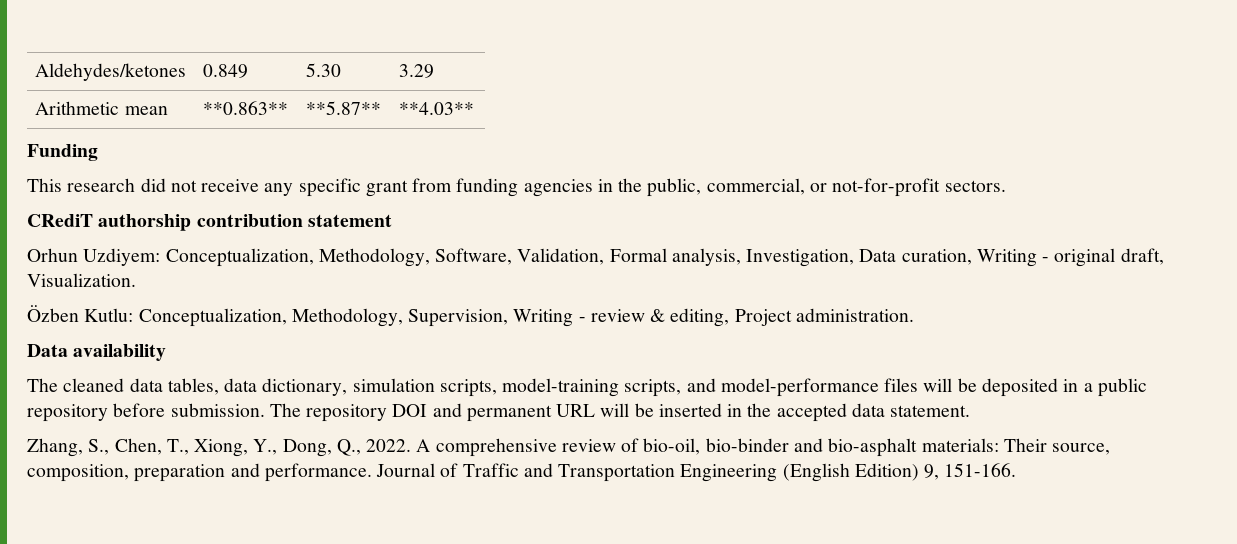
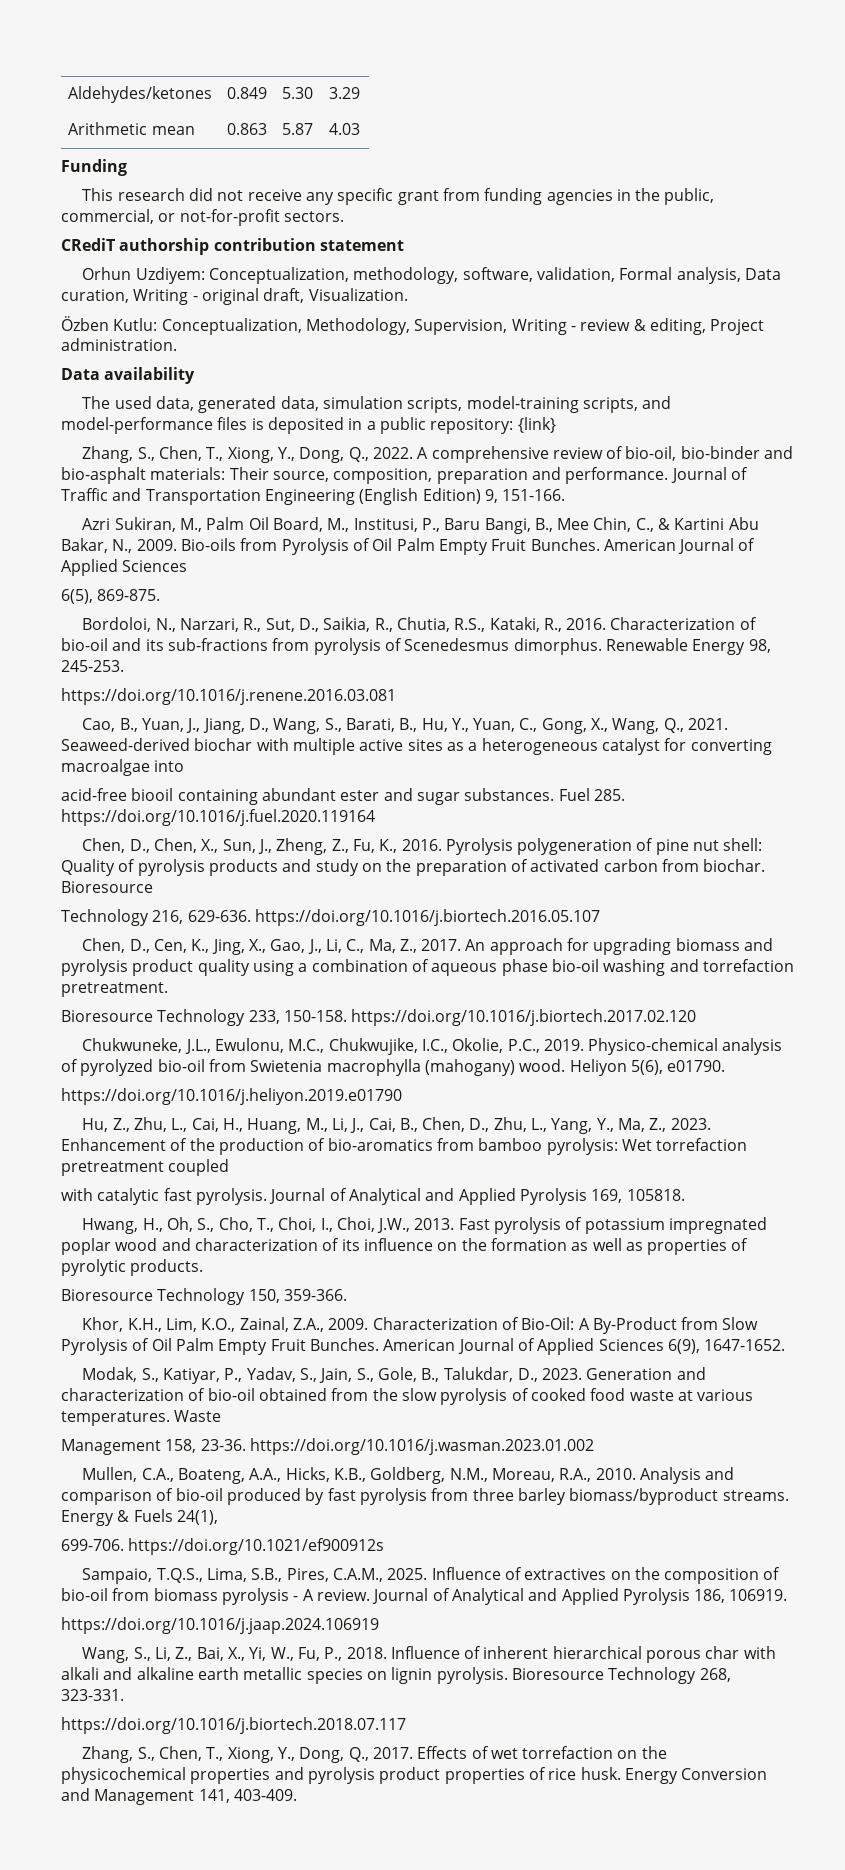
[203,101,289,115] [306,101,382,115] [399,102,475,115] **0.863** | **5.87** | **4.03** -> [227,123,268,135] [282,123,314,135] [329,123,361,135] 0.863 | 5.87 | 4.03
[318,248,605,267] Methodology, Software, Validation, -> [353,267,615,284] methodology, software, validation,
[746,249,855,267] Investigation, -> (741, 275) none
[63,378,348,396] cleaned data tables, data dictionary, -> [114,396,319,413] used data, generated data,
[923,378,977,392] will be -> [251,418,264,430] is
[27,403,971,422] repository before submission. The repository DOI and permanent URL will be inserted in the accepted data statement. -> [430,417,556,434] repository: {link}
(1017, 470) none -> [82,517,759,534] [61,538,756,555] [61,559,188,576] [61,589,161,604] [82,617,757,632] [61,638,771,655] [61,660,124,672] [61,688,396,705] [82,718,729,734] [61,738,772,755] [61,759,185,776] [61,788,625,805] [61,809,375,826] [82,838,763,855] [61,859,766,876] [61,881,153,893] [61,909,600,926] [82,938,774,955] [61,959,794,976] [61,982,168,997] [61,1009,697,1026] [82,1038,783,1055] [61,1059,726,1076] [61,1088,402,1105] [82,1117,711,1134] [61,1138,748,1155] [61,1159,230,1176] [61,1188,685,1205] [82,1217,768,1234] [61,1238,749,1255] [61,1259,204,1276] [61,1288,347,1305] [82,1317,759,1334] [61,1338,786,1355] [82,1367,706,1384] [61,1388,754,1405] [61,1410,222,1426] [61,1438,594,1455] [82,1467,735,1484] [61,1488,789,1505] [61,1509,218,1526] [61,1538,385,1555] [82,1567,781,1584] [61,1588,788,1605] [61,1617,379,1634] [82,1646,776,1663] [61,1667,731,1684] [61,1689,124,1701] [61,1717,406,1734] [82,1746,667,1763] [61,1767,768,1784] [61,1788,297,1805] // Azri Sukiran, M., Palm Oil Board, M., Institusi, P., Baru Bangi, B., Mee Chin, C., & Kartini Abu Bakar, N., 2009. Bio-oils from Pyrolysis of Oil Palm Empty Fruit Bunches. American Journal of Applied Sciences // 6(5), 869-875. // Bordoloi, N., Narzari, R., Sut, D., Saikia, R., Chutia, R.S., Kataki, R., 2016. Characterization of bio-oil and its sub-fractions from pyrolysis of Scenedesmus dimorphus. Renewable Energy 98, 245-253. // https://doi.org/10.1016/j.renene.2016.03.081 // Cao, B., Yuan, J., Jiang, D., Wang, S., Barati, B., Hu, Y., Yuan, C., Gong, X., Wang, Q., 2021. Seaweed-derived biochar with multiple active sites as a heterogeneous catalyst for converting macroalgae into // acid-free biooil containing abundant ester and sugar substances. Fuel 285. https://doi.org/10.1016/j.fuel.2020.119164 // Chen, D., Chen, X., Sun, J., Zheng, Z., Fu, K., 2016. Pyrolysis polygeneration of pine nut shell: Quality of pyrolysis products and study on the preparation of activated carbon from biochar. Bioresource // Technology 216, 629-636. https://doi.org/10.1016/j.biortech.2016.05.107 // Chen, D., Cen, K., Jing, X., Gao, J., Li, C., Ma, Z., 2017. An approach for upgrading biomass and pyrolysis product quality using a combination of aqueous phase bio-oil washing and torrefaction pretreatment. // Bioresource Technology 233, 150-158. https://doi.org/10.1016/j.biortech.2017.02.120 // Chukwuneke, J.L., Ewulonu, M.C., Chukwujike, I.C., Okolie, P.C., 2019. Physico-chemical analysis of pyrolyzed bio-oil from Swietenia macrophylla (mahogany) wood. Heliyon 5(6), e01790. // https://doi.org/10.1016/j.heliyon.2019.e01790 // Hu, Z., Zhu, L., Cai, H., Huang, M., Li, J., Cai, B., Chen, D., Zhu, L., Yang, Y., Ma, Z., 2023. Enhancement of the production of bio-aromatics from bamboo pyrolysis: Wet torrefaction pretreatment coupled // with catalytic fast pyrolysis. Journal of Analytical and Applied Pyrolysis 169, 105818. // Hwang, H., Oh, S., Cho, T., Choi, I., Choi, J.W., 2013. Fast pyrolysis of potassium impregnated poplar wood and characterization of its influence on the formation as well as properties of pyrolytic products. // Bioresource Technology 150, 359-366. // Khor, K.H., Lim, K.O., Zainal, Z.A., 2009. Characterization of Bio-Oil: A By-Product from Slow Pyrolysis of Oil Palm Empty Fruit Bunches. American Journal of Applied Sciences 6(9), 1647-1652. // Modak, S., Katiyar, P., Yadav, S., Jain, S., Gole, B., Talukdar, D., 2023. Generation and characterization of bio-oil obtained from the slow pyrolysis of cooked food waste at various temperatures. Waste // Management 158, 23-36. https://doi.org/10.1016/j.wasman.2023.01.002 // Mullen, C.A., Boateng, A.A., Hicks, K.B., Goldberg, N.M., Moreau, R.A., 2010. Analysis and comparison of bio-oil produced by fast pyrolysis from three barley biomass/byproduct streams. Energy & Fuels 24(1), // 699-706. https://doi.org/10.1021/ef900912s // Sampaio, T.Q.S., Lima, S.B., Pires, C.A.M., 2025. Influence of extractives on the composition of bio-oil from biomass pyrolysis - A review. Journal of Analytical and Applied Pyrolysis 186, 106919. // https://doi.org/10.1016/j.jaap.2024.106919 // Wang, S., Li, Z., Bai, X., Yi, W., Fu, P., 2018. Influence of inherent hierarchical porous char with alkali and alkaline earth metallic species on lignin pyrolysis. Bioresource Technology 268, 323-331. // https://doi.org/10.1016/j.biortech.2018.07.117 // Zhang, S., Chen, T., Xiong, Y., Dong, Q., 2017. Effects of wet torrefaction on the physicochemical properties and pyrolysis product properties of rice husk. Energy Conversion and Management 141, 403-409.

